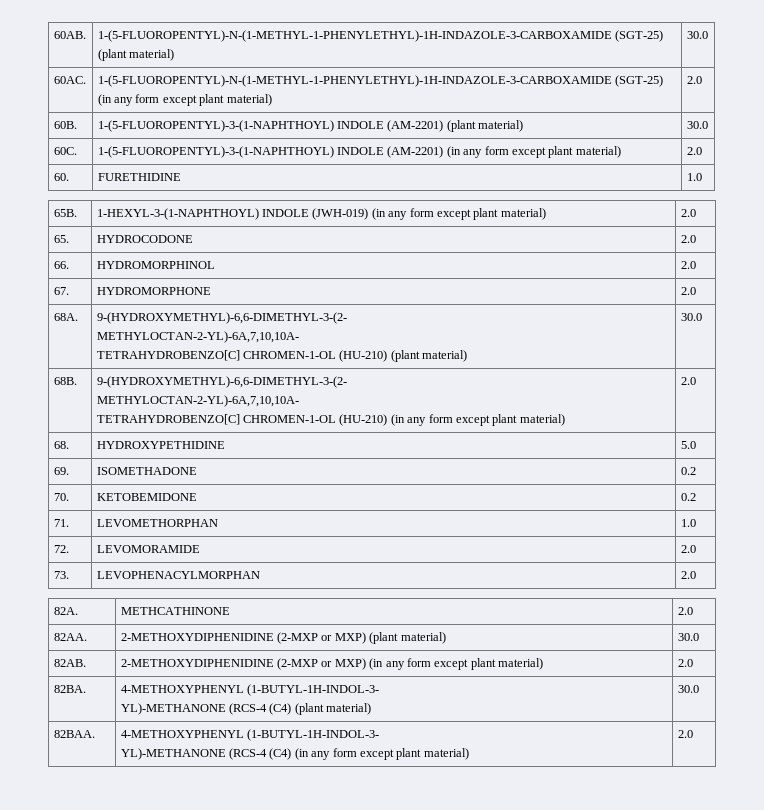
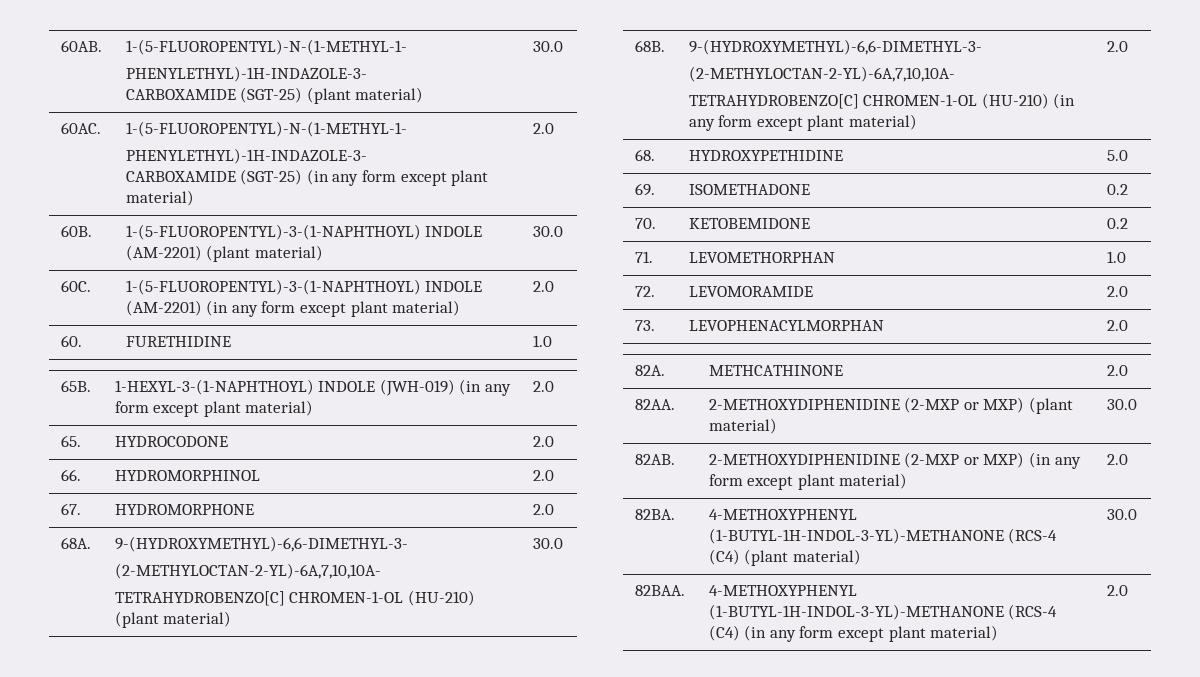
[97,30,612,42] 1-(5-FLUOROPENTYL)-N-(1-METHYL-1-PHENYLETHYL)-1H-INDAZOLE-3-CARBOXAMIDE -> [125,39,407,55] [125,66,367,82] [125,89,236,100] 1-(5-FLUOROPENTYL)-N-(1-METHYL-1- // PHENYLETHYL)-1H-INDAZOLE-3- // CARBOXAMIDE
[97,75,612,87] 1-(5-FLUOROPENTYL)-N-(1-METHYL-1-PHENYLETHYL)-1H-INDAZOLE-3-CARBOXAMIDE -> [125,121,407,137] [125,148,367,164] [125,171,236,182] 1-(5-FLUOROPENTYL)-N-(1-METHYL-1- // PHENYLETHYL)-1H-INDAZOLE-3- // CARBOXAMIDE
[96,312,347,324] [96,331,299,343] 9-(HYDROXYMETHYL)-6,6-DIMETHYL-3-(2- // METHYLOCTAN-2-YL)-6A,7,10,10A- -> [114,536,408,552] [114,563,381,579] 9-(HYDROXYMETHYL)-6,6-DIMETHYL-3- // (2-METHYLOCTAN-2-YL)-6A,7,10,10A-
[96,376,347,388] [96,395,299,407] 9-(HYDROXYMETHYL)-6,6-DIMETHYL-3-(2- // METHYLOCTAN-2-YL)-6A,7,10,10A- -> [688,39,982,55] [688,66,955,82] 9-(HYDROXYMETHYL)-6,6-DIMETHYL-3- // (2-METHYLOCTAN-2-YL)-6A,7,10,10A-
[247,684,380,696] [120,703,226,715] (1-BUTYL-1H-INDOL-3- // YL)-METHANONE -> [708,528,1004,544] (1-BUTYL-1H-INDOL-3-YL)-METHANONE
[247,729,380,741] [120,748,226,760] (1-BUTYL-1H-INDOL-3- // YL)-METHANONE -> [708,604,1004,620] (1-BUTYL-1H-INDOL-3-YL)-METHANONE

